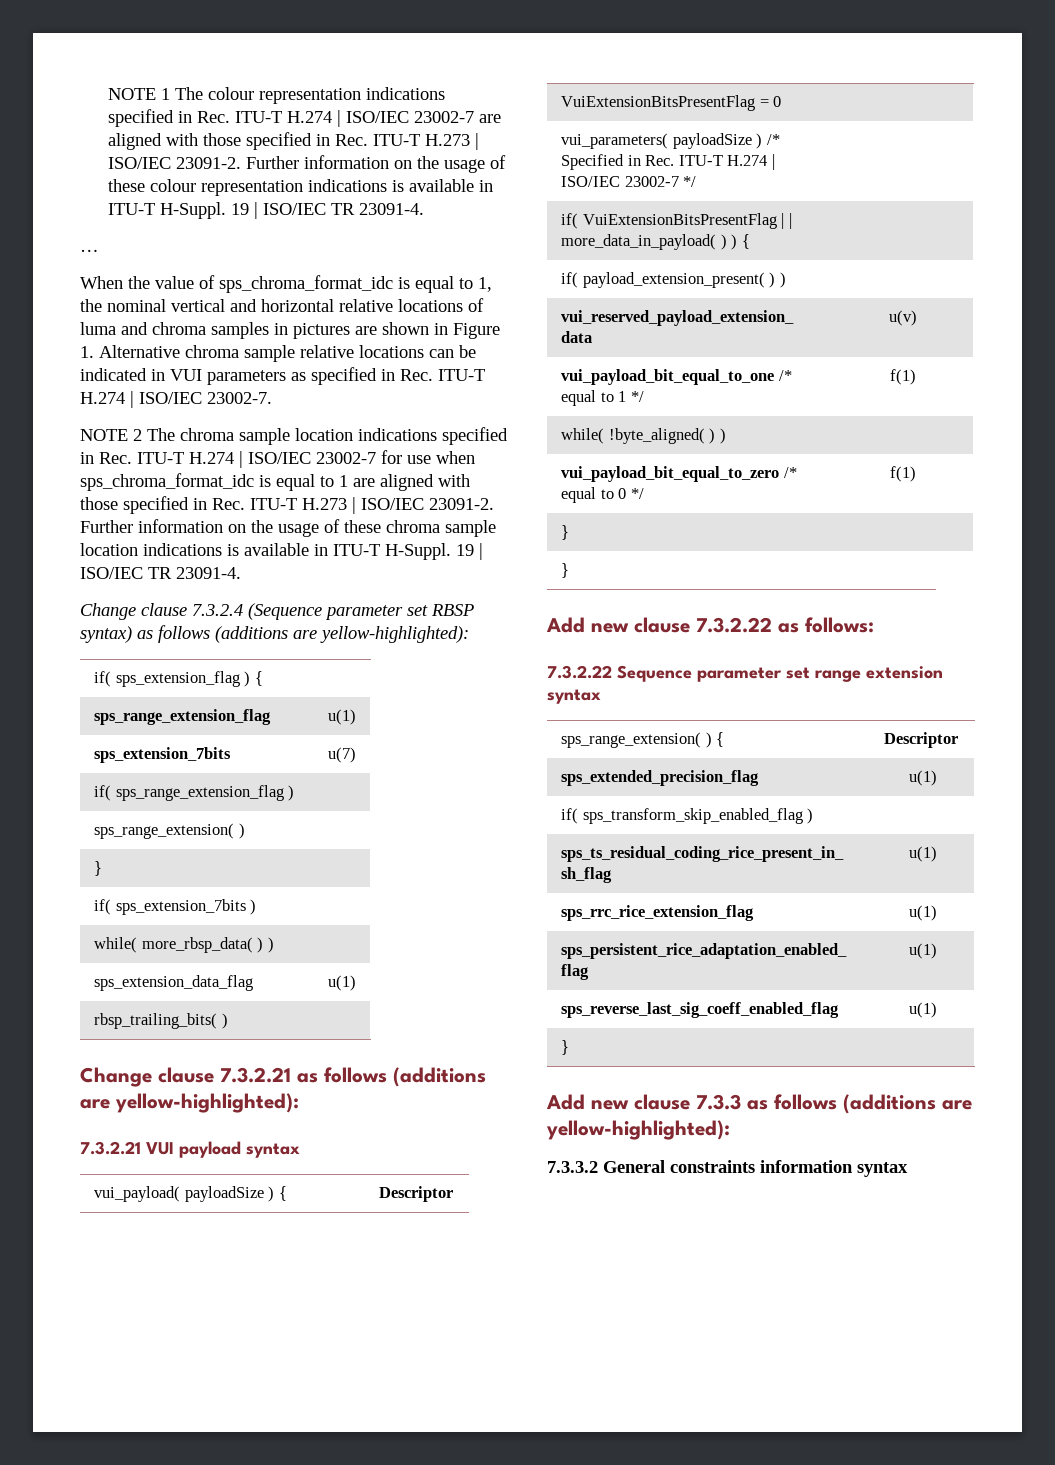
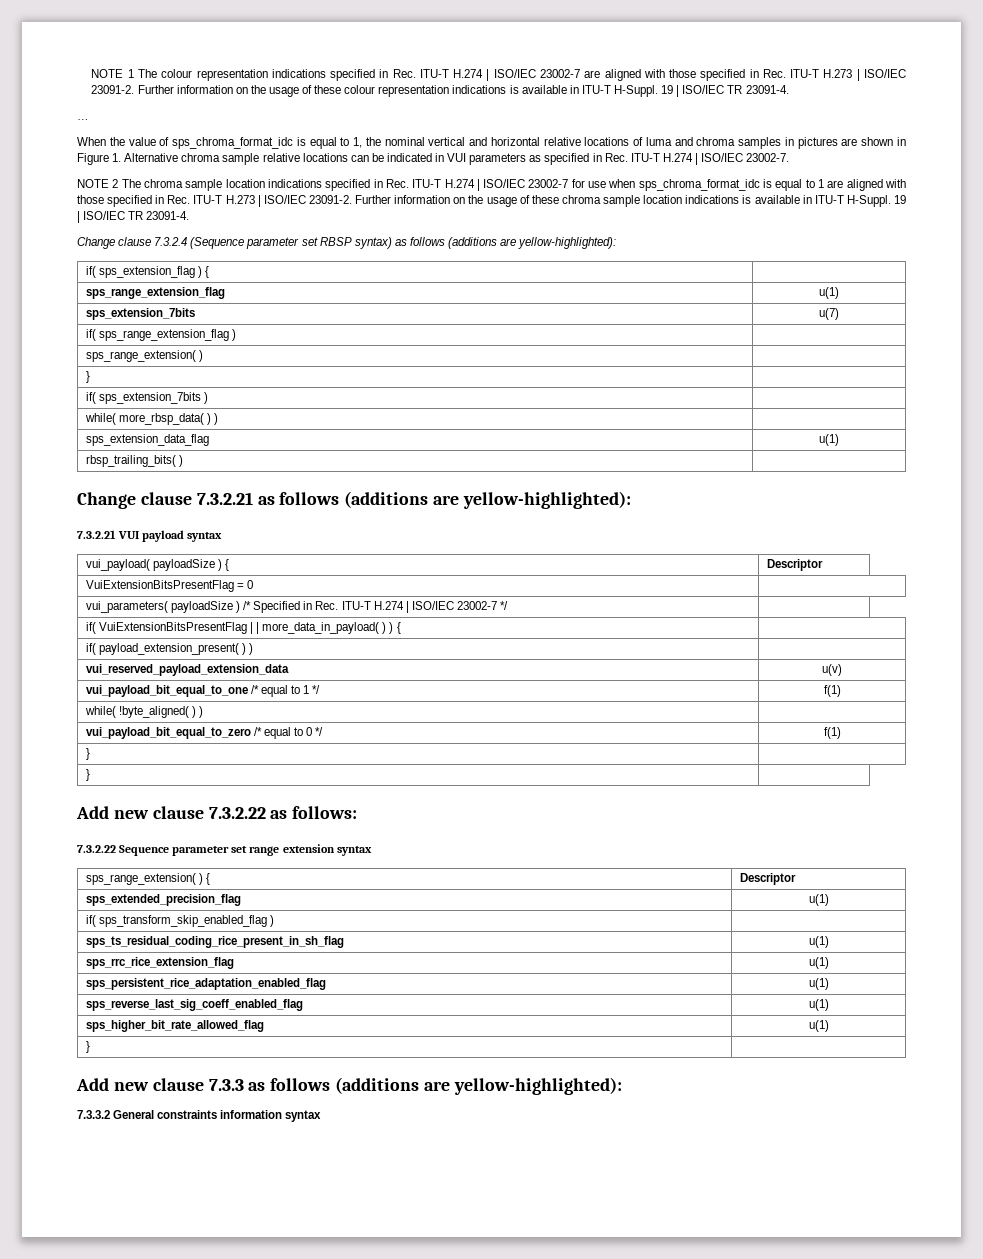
(937, 1010) none -> [85,1020,264,1032] [808,1020,829,1032] // sps_higher_bit_rate_allowed_flag | u(1)

